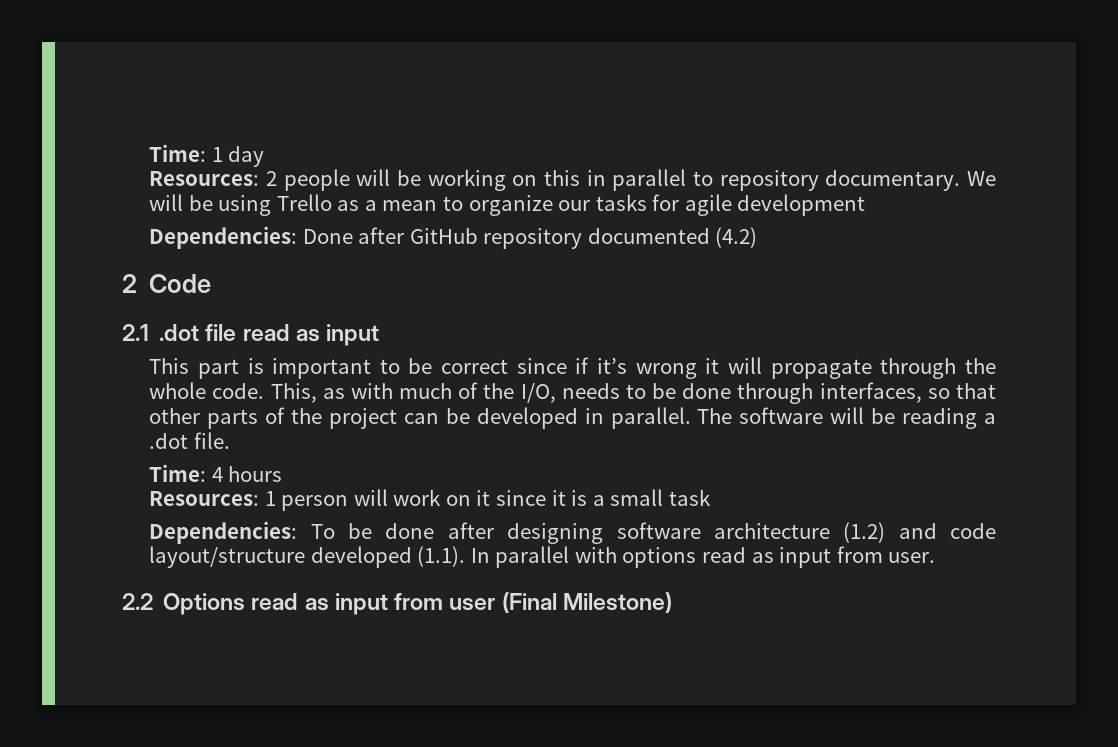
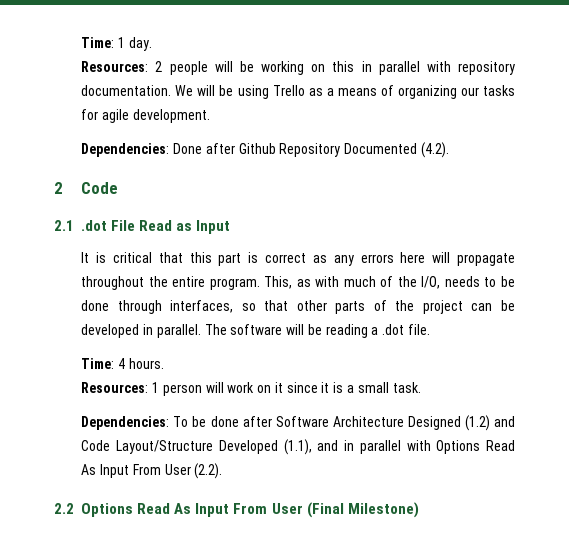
[228,146,265,167] day -> [128,37,152,51] day.
[692,170,961,191] to repository documentary. -> [426,61,515,75] [81,85,172,96] with repository documentation.
[382,195,553,216] mean to organize -> [337,85,457,99] means of organizing
[737,194,866,216] development -> [132,109,210,123] development.
[409,227,758,249] GitHub repository documented (4.2) -> [238,142,449,158] Github Repository Documented (4.2).
[205,324,380,346] [149,357,996,379] [149,382,265,399] file read as input // This part is important to be correct since if it’s wrong it will propagate through the whole code. -> [111,220,231,234] [81,252,515,266] [81,276,260,290] File Read as Input // It is critical that this part is correct as any errors here will propagate throughout the entire program.
[228,466,283,482] hours -> [128,358,164,369] hours.
[668,489,711,506] task -> [392,382,421,393] task.
[507,522,996,544] [149,546,936,568] [122,593,496,615] designing software architecture (1.2) and code layout/structure developed (1.1). In parallel with options read as input from user. // 2.2 Options read as input from user -> [275,415,515,431] [81,439,515,455] [81,463,223,479] [54,503,303,517] Software Architecture Designed (1.2) and Code Layout/Structure Developed (1.1), and in parallel with Options Read As Input From User (2.2). // 2.2 Options Read As Input From User

